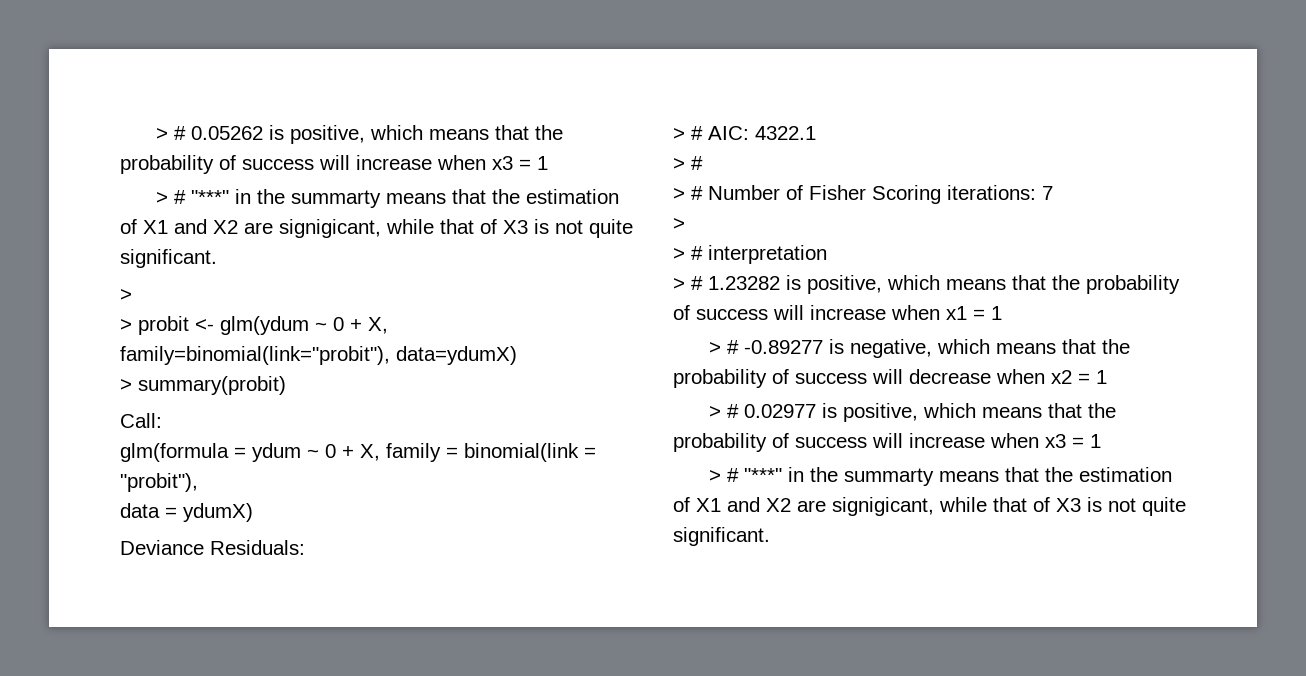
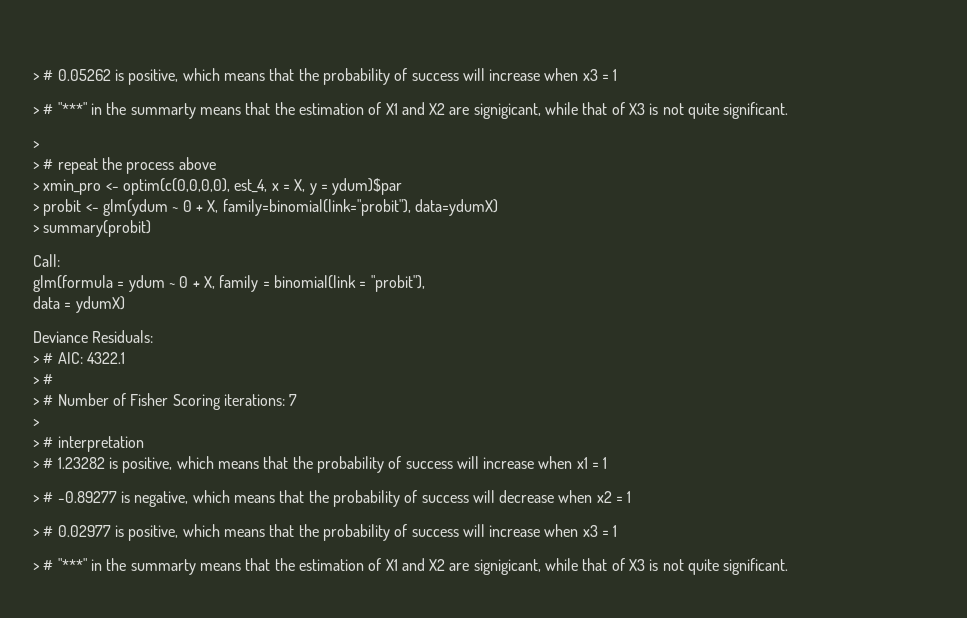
(132, 295) none -> [33,157,216,174] [33,178,403,195] // > # repeat the process above // > xmin_pro <- optim(c(0,0,0,0), est_4, x = X, y = ydum)$par

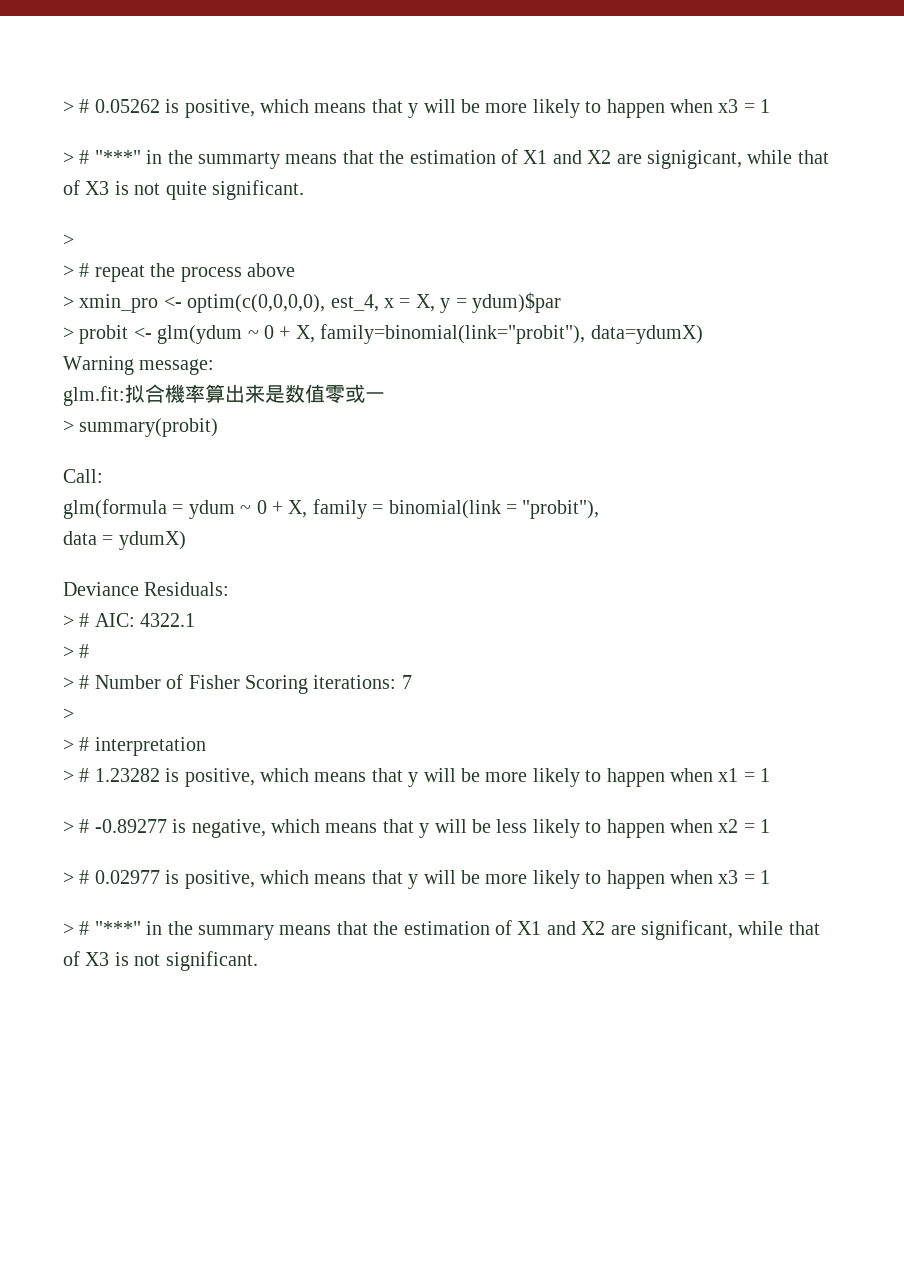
[298,68,541,85] the probability of success will increase -> [408,99,665,118] y will be more likely to happen
(498, 207) none -> [63,356,215,375] [63,384,385,406] // Warning message: // glm.fit:拟合機率算出来是数值零或一
[292,456,535,473] the probability of success will increase -> [408,768,665,787] y will be more likely to happen
[308,490,555,507] the probability of success will decrease -> [419,819,665,838] y will be less likely to happen
[298,524,618,541] [33,558,720,575] the probability of success will increase when x3 = 1 // > # "***" in the summarty means that the estimation of X1 and X2 are signigicant, while that of X3 is not quite -> [408,870,771,889] [63,920,820,940] [63,951,161,966] y will be more likely to happen when x3 = 1 // > # "***" in the summary means that the estimation of X1 and X2 are significant, while that of X3 is not

